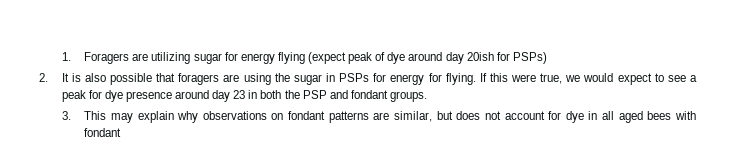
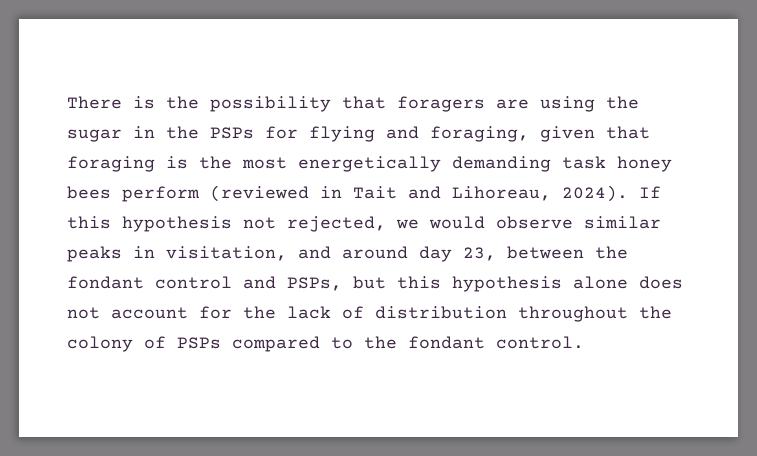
[61,52,547,64] [39,73,153,85] 1. Foragers are utilizing sugar for energy flying (expect peak of dye around day 20ish for PSPs) // 2. It is also possible -> [67,96,331,112] There is the possibility
(335, 77) none -> [166,126,199,139] the
[390,73,697,85] [61,90,427,102] [61,111,696,123] [84,128,122,137] energy for flying. If this were true, we would expect to see a peak for dye presence around day 23 in both the PSP and fondant groups. // 3. This may explain why observations on fondant patterns are similar, but does not account for dye in all aged bees with fondant -> [309,126,650,142] [67,156,672,172] [67,185,661,202] [67,216,661,232] [67,246,628,262] [67,276,683,292] [67,306,672,322] [67,336,584,352] flying and foraging, given that foraging is the most energetically demanding task honey bees perform (reviewed in Tait and Lihoreau, 2024). If this hypothesis not rejected, we would observe similar peaks in visitation, and around day 23, between the fondant control and PSPs, but this hypothesis alone does not account for the lack of distribution throughout the colony of PSPs compared to the fondant control.

